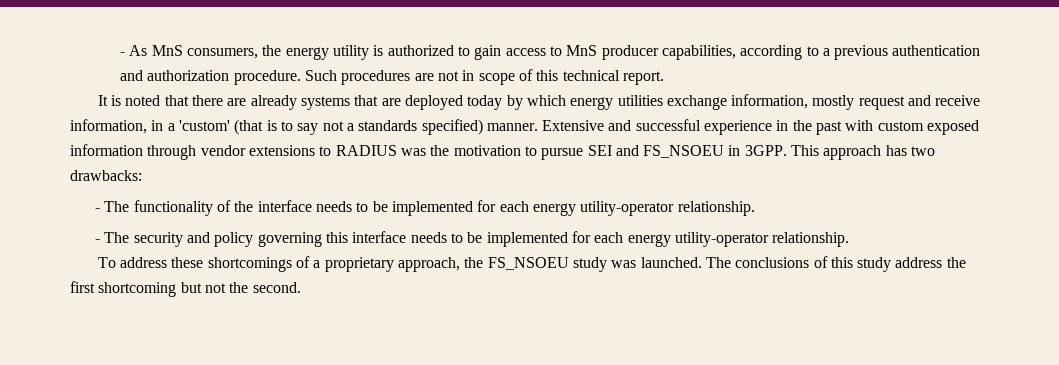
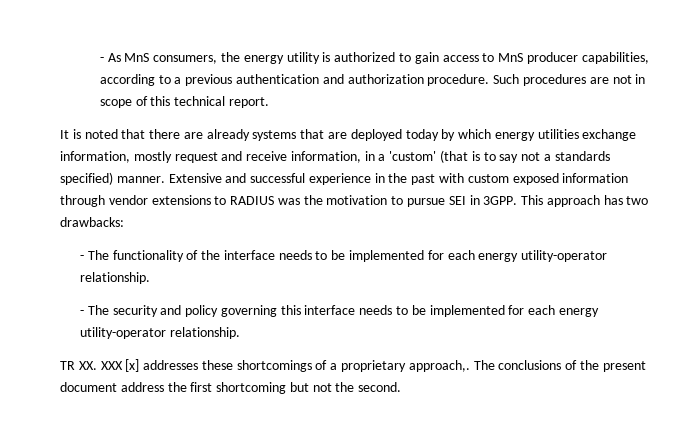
[615,145,725,158] and FS_NSOEU -> (466, 200) none
[97,257,168,268] To address -> [60,359,199,372] TR XX. XXX [x] addresses
[397,256,892,272] approach, the FS_NSOEU study was launched. The conclusions of this study -> [408,360,646,372] [60,382,117,392] approach,. The conclusions of the present document

